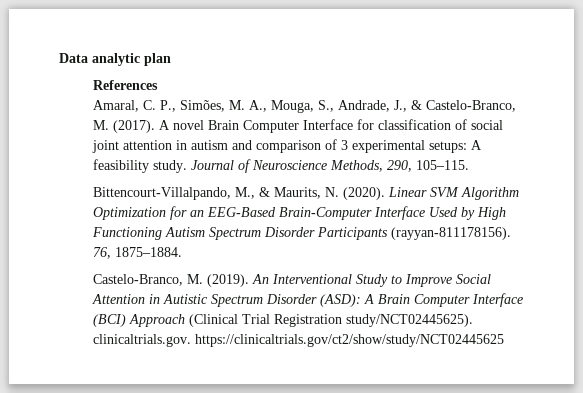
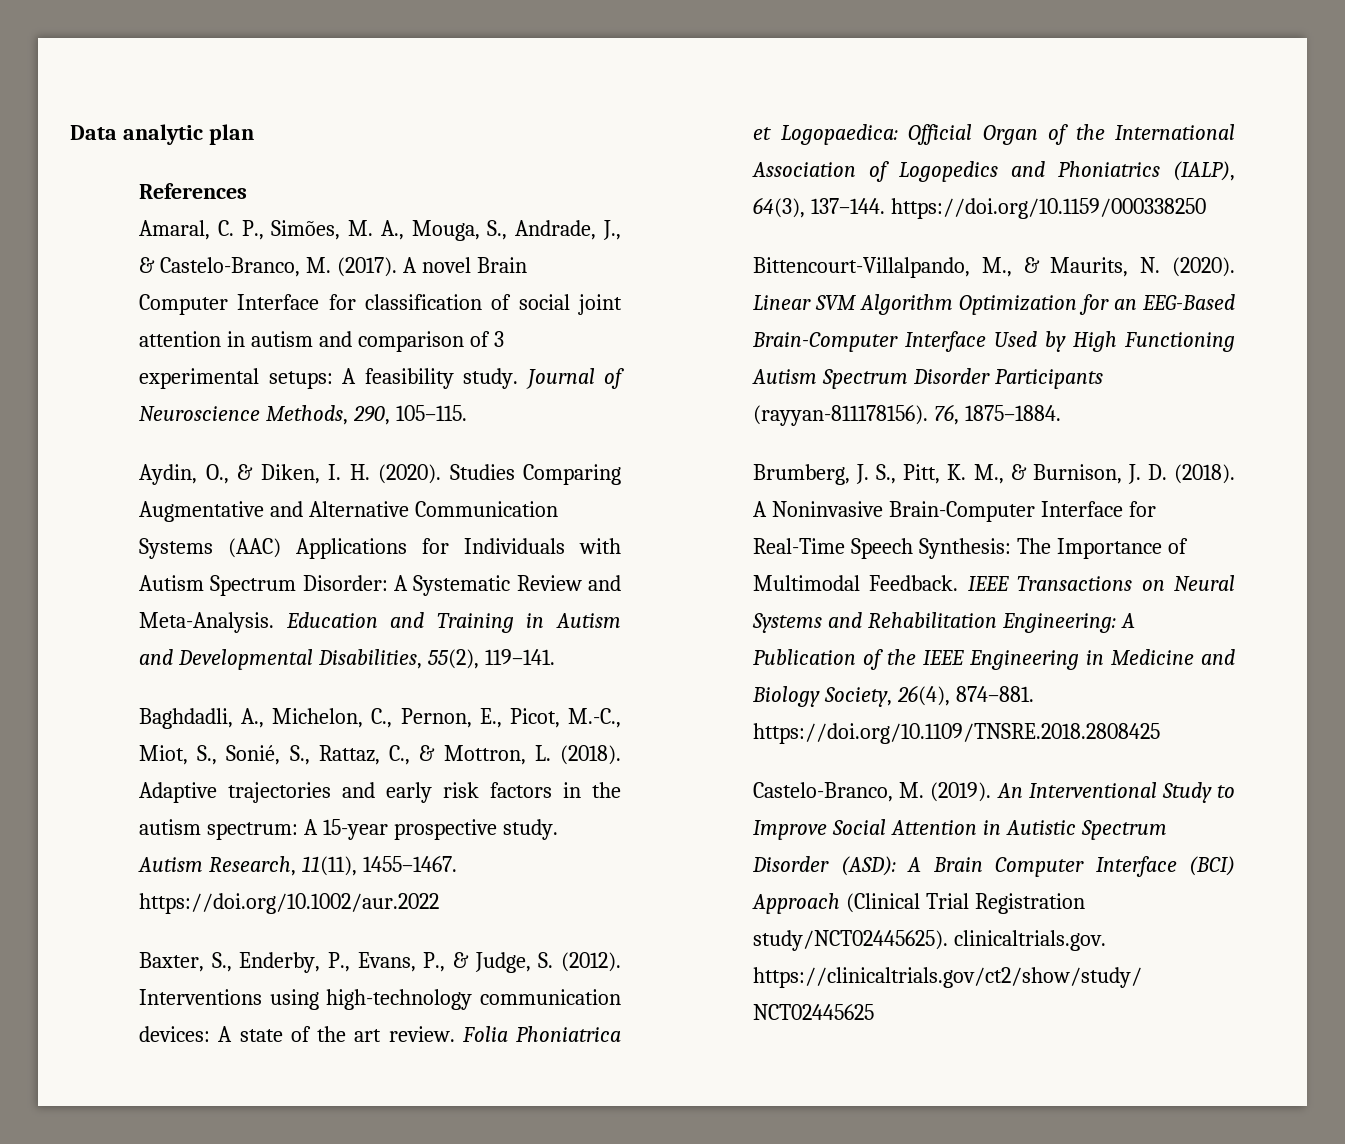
(470, 165) none -> [139,464,621,485] [139,501,558,522] [139,538,621,559] [139,575,621,596] [139,612,621,633] [139,649,555,670] [139,708,621,729] [139,745,621,765] [139,782,621,803] [139,819,558,840] [138,856,457,876] [139,893,440,914] [139,952,621,973] [139,989,621,1010] [139,1026,621,1042] [753,124,1235,145] [752,161,1235,182] [753,197,1206,219] // Aydin, O., & Diken, I. H. (2020). Studies Comparing Augmentative and Alternative Communication Systems (AAC) Applications for Individuals with Autism Spectrum Disorder: A Systematic Review and Meta-Analysis. Education and Training in Autism and Developmental Disabilities, 55(2), 119–141. // Baghdadli, A., Michelon, C., Pernon, E., Picot, M.-C., Miot, S., Sonié, S., Rattaz, C., & Mottron, L. (2018). Adaptive trajectories and early risk factors in the autism spectrum: A 15-year prospective study. Autism Research, 11(11), 1455–1467. https://doi.org/10.1002/aur.2022 // Baxter, S., Enderby, P., Evans, P., & Judge, S. (2012). Interventions using high-technology communication devices: A state of the art review. Folia Phoniatrica et Logopaedica: Official Organ of the International Association of Logopedics and Phoniatrics (IALP), 64(3), 137–144. https://doi.org/10.1159/000338250
(183, 252) none -> [753,464,1235,485] [753,501,1156,522] [753,538,1188,559] [753,575,1235,591] [752,612,1135,633] [753,649,1235,670] [752,685,1034,707] [753,723,1161,744] // Brumberg, J. S., Pitt, K. M., & Burnison, J. D. (2018). A Noninvasive Brain-Computer Interface for Real-Time Speech Synthesis: The Importance of Multimodal Feedback. IEEE Transactions on Neural Systems and Rehabilitation Engineering: A Publication of the IEEE Engineering in Medicine and Biology Society, 26(4), 874–881. https://doi.org/10.1109/TNSRE.2018.2808425

